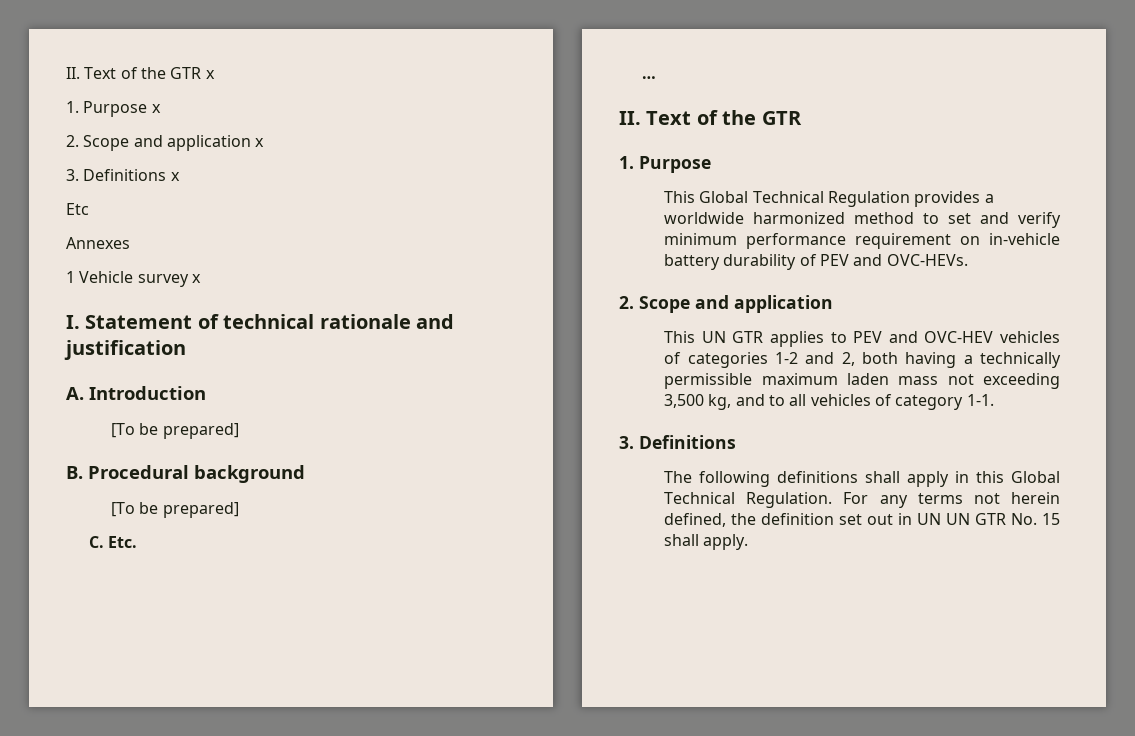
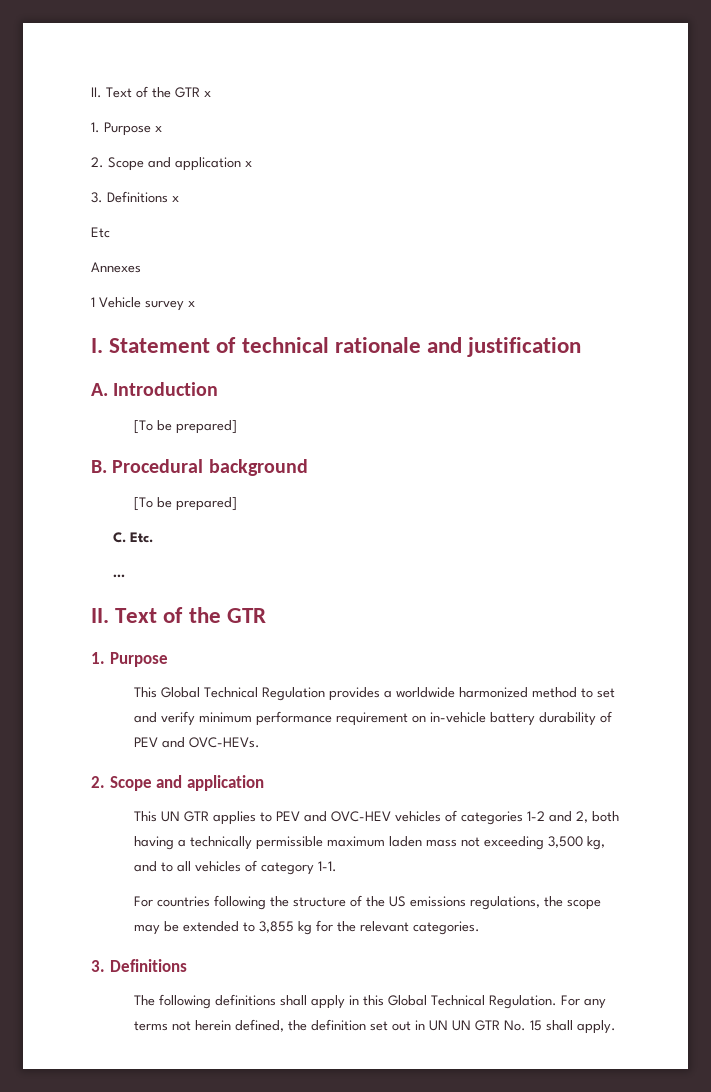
(994, 400) none -> [134,895,602,910] [134,920,481,935] // For countries following the structure of the US emissions regulations, the scope may be extended to 3,855 kg for the relevant categories.

